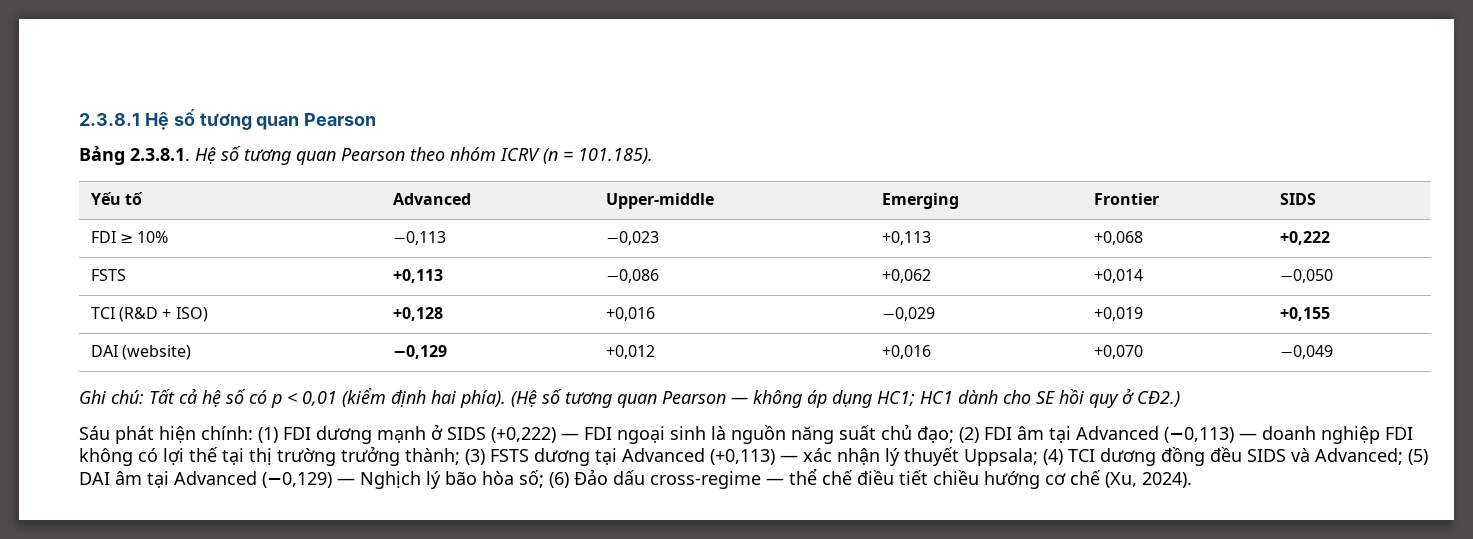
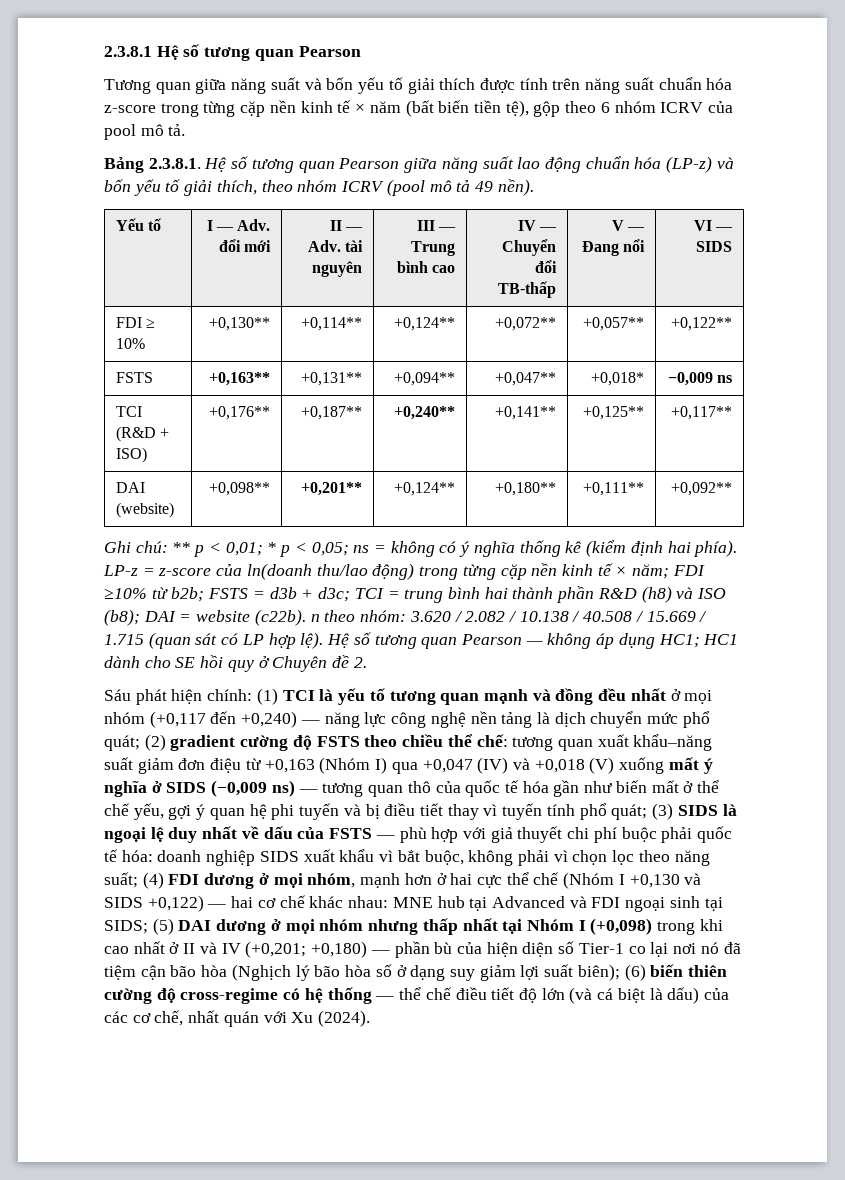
(377, 119) none -> [104,77,733,94] [104,100,734,117] [104,124,186,140] // Tương quan giữa năng suất và bốn yếu tố giải thích được tính trên năng suất chuẩn hóa z-score trong từng cặp nền kinh tế × năm (bất biến tiền tệ), gộp theo 6 nhóm ICRV của pool mô tả.
[410,147,653,164] [90,192,144,205] [392,193,471,205] [605,193,714,209] [881,193,959,209] [1093,193,1159,205] [1279,193,1316,205] [90,231,169,243] [392,231,446,245] [605,231,659,245] [881,231,931,245] [1093,231,1143,245] [1279,231,1330,245] [90,269,126,281] [392,269,443,283] [605,269,659,283] [881,269,931,283] [1093,269,1143,283] [1279,269,1333,283] [90,307,208,322] [392,307,443,321] [605,307,655,321] [881,307,935,321] [1093,307,1143,321] [1279,307,1330,321] [90,345,192,360] [392,345,447,359] [605,345,655,359] [881,345,931,359] [1093,345,1143,359] [1279,345,1333,359] [79,387,537,408] theo nhóm ICRV (n = 101.185). // Yếu tố | Advanced | Upper-middle | Emerging | Frontier | SIDS // FDI ≥ 10% | −0,113 | −0,023 | +0,113 | +0,068 | +0,222 // FSTS | +0,113 | −0,086 | +0,062 | +0,014 | −0,050 // TCI (R&D + ISO) | +0,128 | +0,016 | −0,029 | +0,019 | +0,155 // DAI (website) | −0,129 | +0,012 | +0,016 | +0,070 | −0,049 // Ghi chú: Tất cả hệ số có p < 0,01 (kiểm định hai phía). (Hệ -> [404,156,734,173] [104,179,534,196] [115,218,163,231] [206,219,271,231] [218,239,272,252] [329,220,364,231] [307,240,364,252] [312,261,363,277] [416,220,457,231] [411,241,456,256] [396,261,456,273] [517,220,558,231] [502,239,557,256] [535,260,558,273] [498,281,557,298] [611,220,646,231] [581,239,646,256] [693,220,734,231] [696,241,733,252] [115,317,156,328] [115,338,145,349] [209,317,271,331] [301,317,363,331] [394,317,456,331] [495,317,557,331] [583,317,645,331] [671,317,733,331] [115,372,153,383] [209,372,271,386] [301,372,363,386] [394,372,456,386] [495,372,557,386] [591,372,645,386] [667,372,733,386] [115,406,142,417] [115,426,170,442] [115,447,147,463] [209,406,271,420] [301,406,363,420] [394,406,456,420] [495,406,557,420] [583,406,645,420] [671,406,733,420] [115,482,145,493] [115,502,174,518] [209,482,271,496] [301,482,363,496] [394,482,456,496] [495,482,557,496] [583,482,645,496] [671,482,733,496] [104,540,738,557] [103,563,705,580] [104,586,727,603] [104,609,708,626] [104,632,350,649] giữa năng suất lao động chuẩn hóa (LP-z) và bốn yếu tố giải thích, theo nhóm ICRV (pool mô tả 49 nền). // Yếu tố | I — Adv. đổi mới | II — Adv. tài nguyên | III — Trung bình cao | IV — Chuyển đổi TB-thấp | V — Đang nổi | VI — SIDS // FDI ≥ 10% | +0,130** | +0,114** | +0,124** | +0,072** | +0,057** | +0,122** // FSTS | +0,163** | +0,131** | +0,094** | +0,047** | +0,018* | −0,009 ns // TCI (R&D + ISO) | +0,176** | +0,187** | +0,240** | +0,141** | +0,125** | +0,117** // DAI (website) | +0,098** | +0,201** | +0,124** | +0,180** | +0,111** | +0,092** // Ghi chú: ** p < 0,01; * p < 0,05; ns = không có ý nghĩa thống kê (kiểm định hai phía). LP-z = z-score của ln(doanh thu/lao động) trong từng cặp nền kinh tế × năm; FDI ≥10% từ b2b; FSTS = d3b + d3c; TCI = trung bình hai thành phần R&D (h8) và ISO (b8); DAI = website (c22b). n theo nhóm: 3.620 / 2.082 / 10.138 / 40.508 / 15.669 / 1.715 (quan sát có LP hợp lệ). Hệ
[1137,391,1180,407] CĐ2.) -> [272,655,367,672] Chuyên đề 2.
[283,424,1413,444] [79,446,1428,466] [79,469,761,489] FDI dương mạnh ở SIDS (+0,222) — FDI ngoại sinh là nguồn năng suất chủ đạo; (2) FDI âm tại Advanced (−0,113) — doanh nghiệp FDI không có lợi thế tại thị trường trưởng thành; (3) FSTS dương tại Advanced (+0,113) — xác nhận lý thuyết Uppsala; (4) TCI dương đồng đều SIDS và Advanced; (5) DAI âm tại Advanced (−0,129) — Nghịch lý bão hòa số; (6) Đảo dấu cross-regime -> [282,688,713,705] [104,711,710,728] [104,734,713,751] [104,757,713,774] [104,780,720,797] [104,803,737,820] [104,826,733,843] [104,849,710,866] [104,872,702,889] [104,895,723,912] [104,918,723,935] [104,941,741,958] [104,964,728,981] [104,987,372,1004] TCI là yếu tố tương quan mạnh và đồng đều nhất ở mọi nhóm (+0,117 đến +0,240) — năng lực công nghệ nền tảng là dịch chuyển mức phổ quát; (2) gradient cường độ FSTS theo chiều thể chế: tương quan xuất khẩu–năng suất giảm đơn điệu từ +0,163 (Nhóm I) qua +0,047 (IV) và +0,018 (V) xuống mất ý nghĩa ở SIDS (−0,009 ns) — tương quan thô của quốc tế hóa gần như biến mất ở thể chế yếu, gợi ý quan hệ phi tuyến và bị điều tiết thay vì tuyến tính phổ quát; (3) SIDS là ngoại lệ duy nhất về dấu của FSTS — phù hợp với giả thuyết chi phí buộc phải quốc tế hóa: doanh nghiệp SIDS xuất khẩu vì bắt buộc, không phải vì chọn lọc theo năng suất; (4) FDI dương ở mọi nhóm, mạnh hơn ở hai cực thể chế (Nhóm I +0,130 và SIDS +0,122) — hai cơ chế khác nhau: MNE hub tại Advanced và FDI ngoại sinh tại SIDS; (5) DAI dương ở mọi nhóm nhưng thấp nhất tại Nhóm I (+0,098) trong khi cao nhất ở II và IV (+0,201; +0,180) — phần bù của hiện diện số Tier-1 co lại nơi nó đã tiệm cận bão hòa (Nghịch lý bão hòa số ở dạng suy giảm lợi suất biên); (6) biến thiên cường độ cross-regime có hệ thống
[933,470,1192,489] chiều hướng cơ chế (Xu, 2024). -> [518,987,730,1004] [104,1010,371,1027] độ lớn (và cá biệt là dấu) của các cơ chế, nhất quán với Xu (2024).

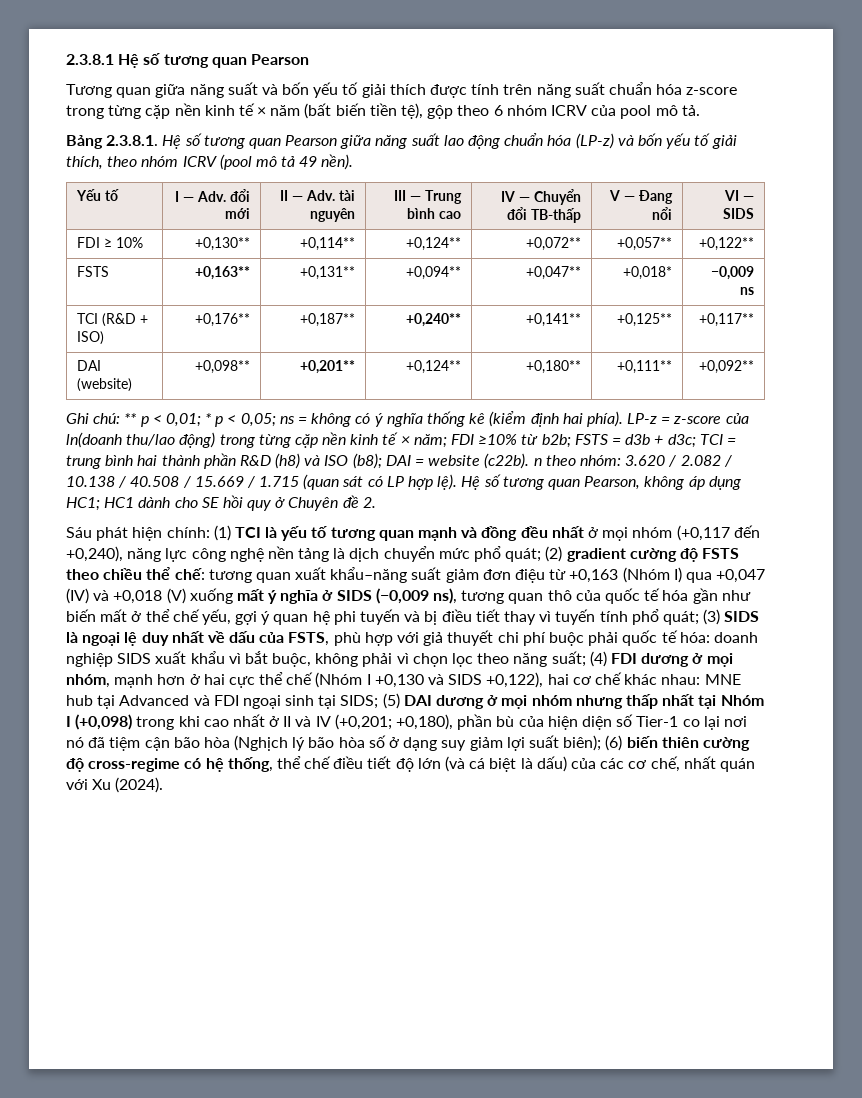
[460,634,543,645] Pearson — -> [584,476,641,490] Pearson,
[241,711,320,728] +0,240) — -> [66,546,123,562] +0,240),
[271,780,318,797] ns) — -> [433,588,458,604] ns),
[329,828,395,839] FSTS — -> [288,632,330,646] FSTS,
[147,895,227,912] +0,122) — -> [486,672,544,688] +0,122),
[311,941,390,958] +0,180) — -> [396,714,454,730] +0,180),
[327,987,395,1004] thống — -> [227,757,273,772] thống,

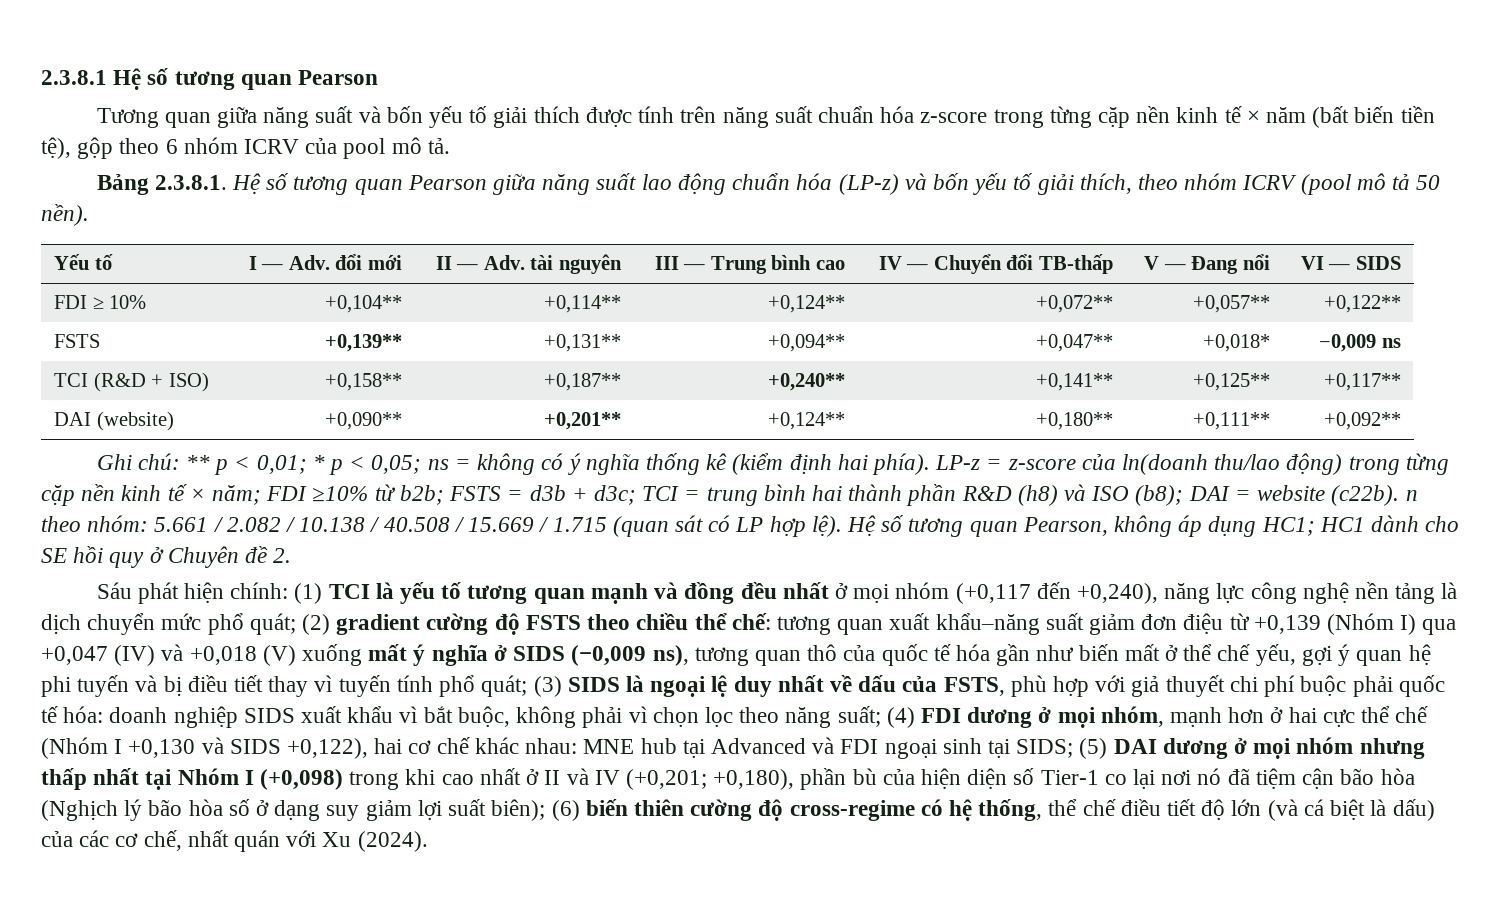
[299,156,318,167] 49 -> [1416,175,1441,190] 50
[194,237,250,251] +0,130** -> [324,295,402,313] +0,104**
[194,266,250,280] +0,163** -> [324,334,402,352] +0,139**
[194,313,250,327] +0,176** -> [324,373,402,391] +0,158**
[194,360,250,374] +0,098** -> [324,412,402,430] +0,090**
[625,455,666,466] 3.620 -> [154,517,209,532] 5.661
[569,569,619,583] +0,163 -> [1253,615,1321,634] +0,139

